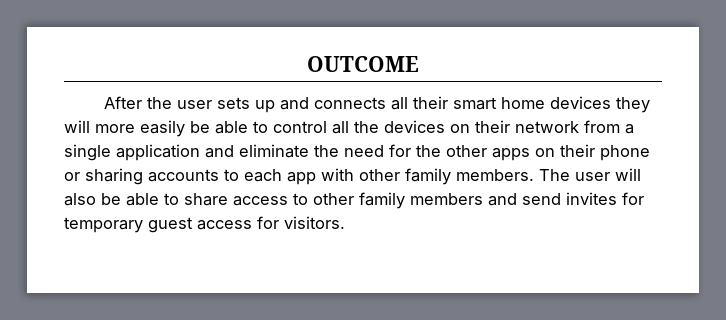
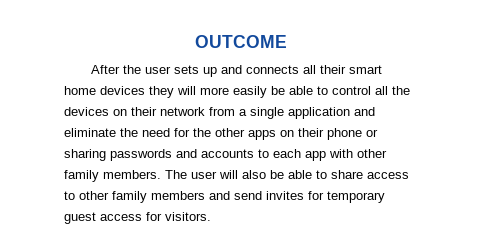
(143, 176) none -> [110,149,197,161] passwords and

